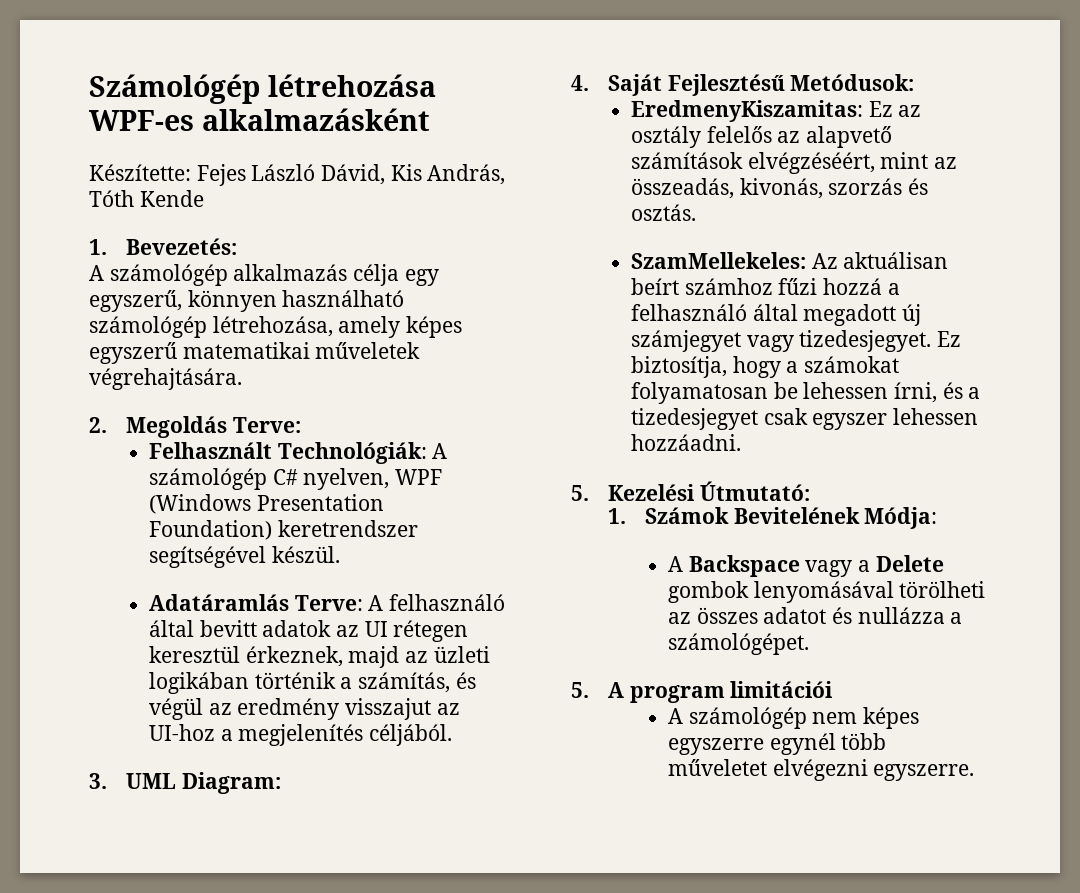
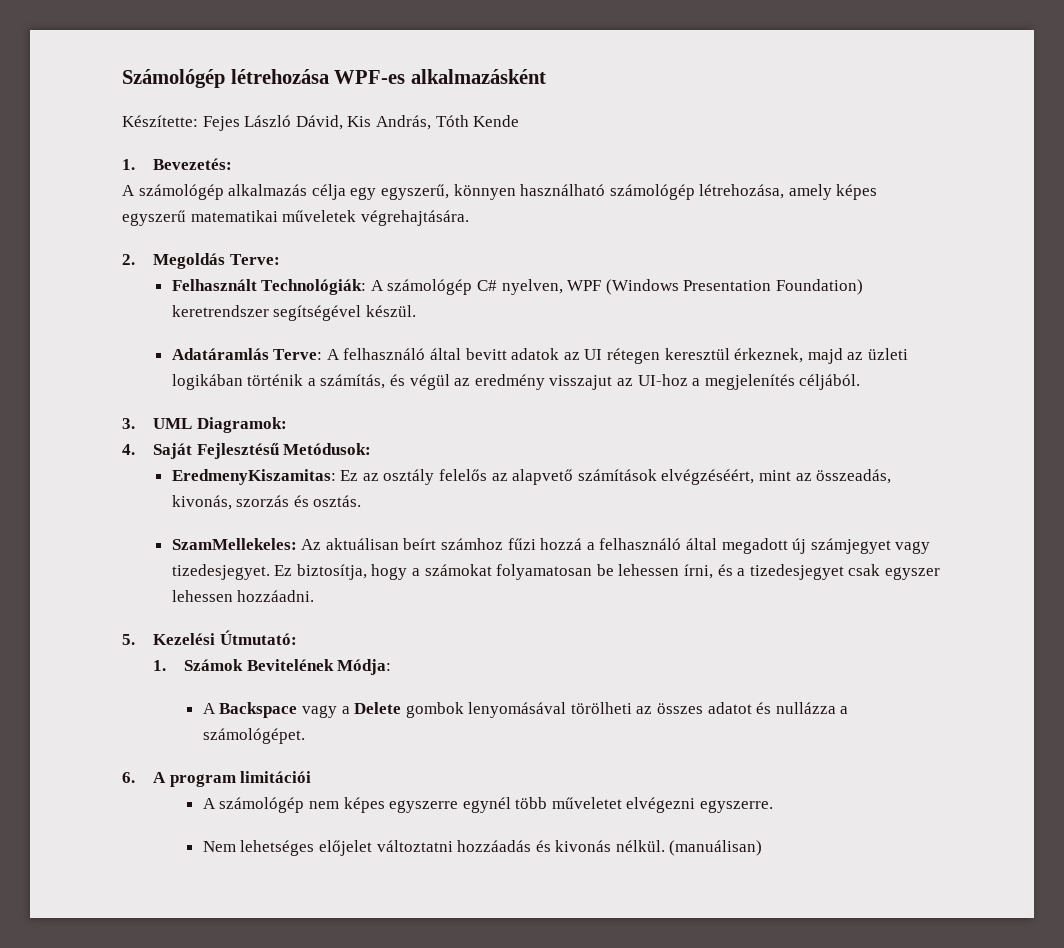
[181,772,281,794] Diagram: -> [196,417,287,433] Diagramok:
[571,682,589,698] 5. -> [122,772,135,783] 6.
(975, 772) none -> [202,840,763,856] // Nem lehetséges előjelet változtatni hozzáadás és kivonás nélkül. (manuálisan)

